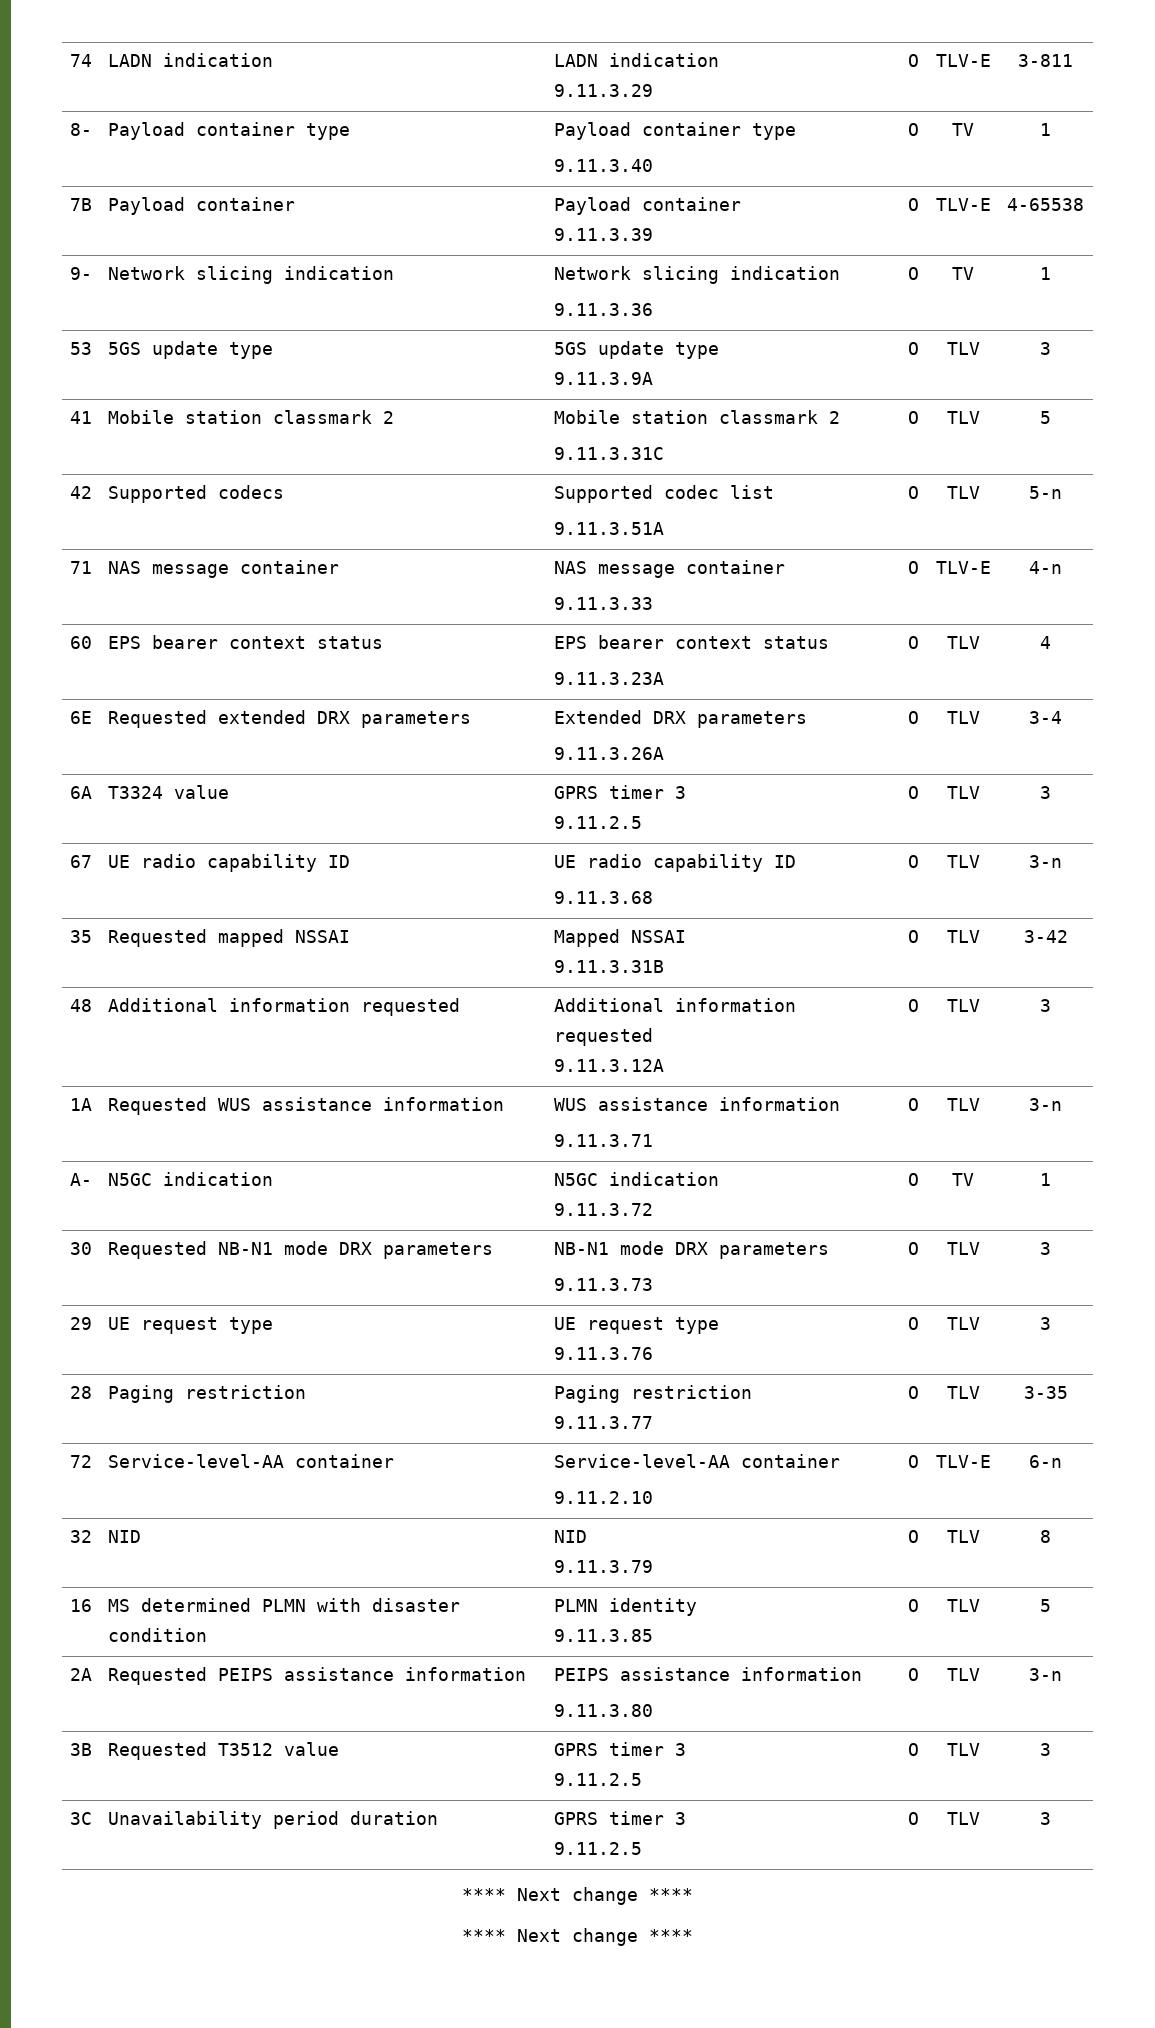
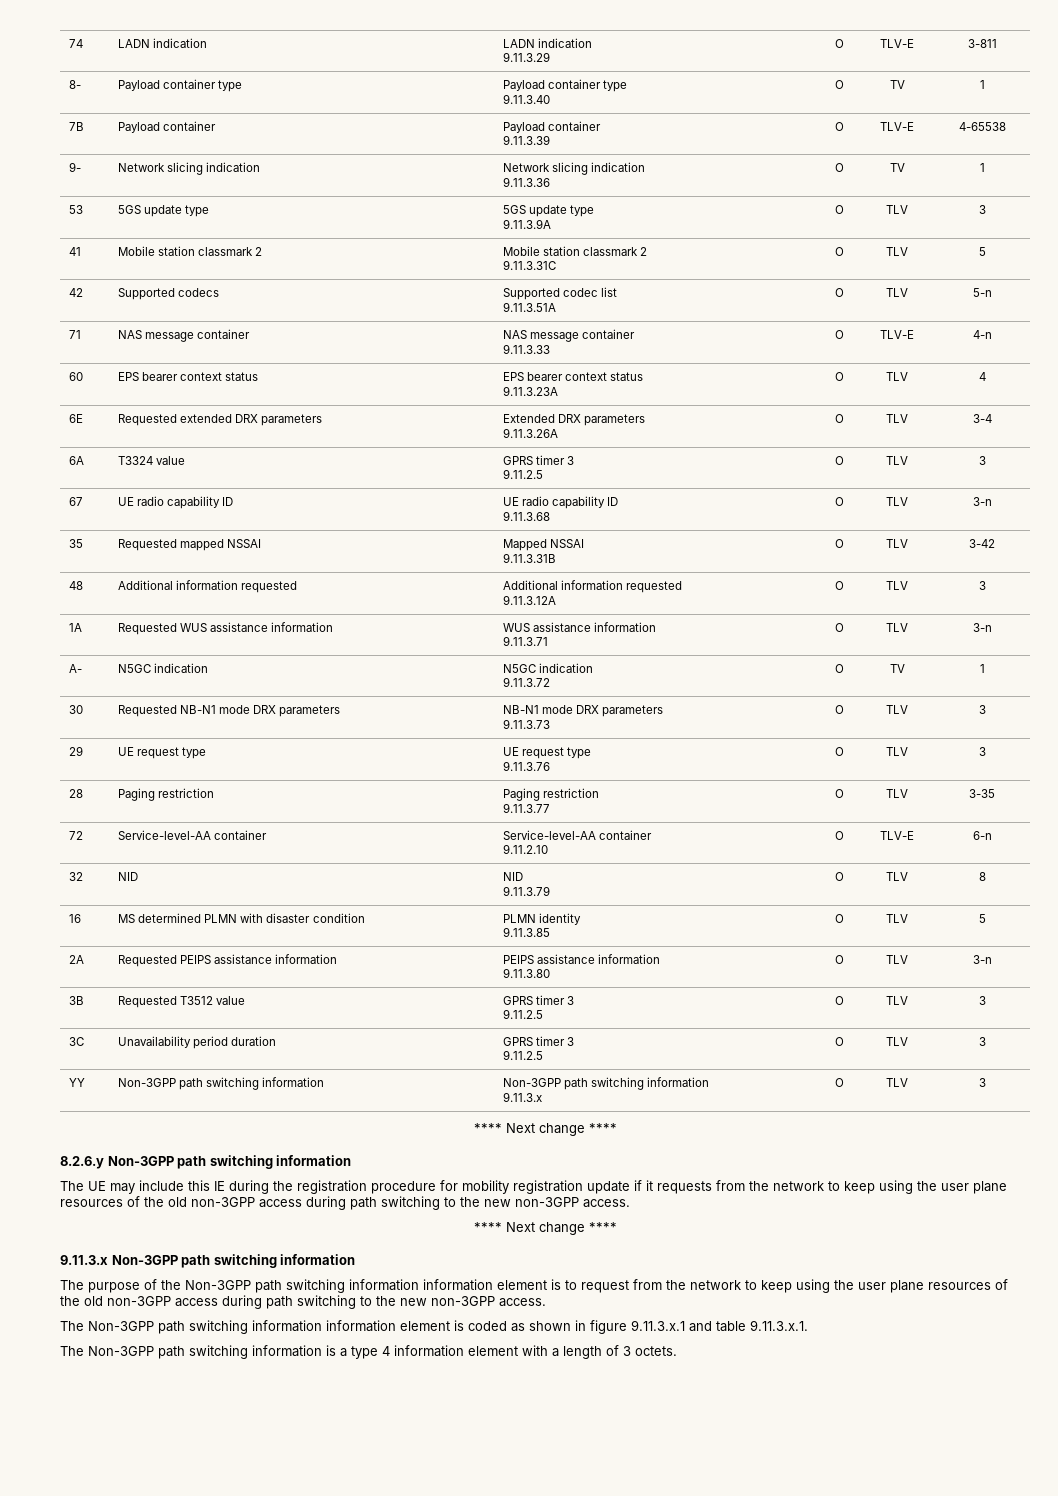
[462,1887,693,1905] [462,1928,693,1946] // **** Next change **** // **** Next change **** -> [68,1078,85,1087] [117,1077,325,1090] [502,1077,710,1090] [502,1092,542,1102] [835,1078,844,1087] [886,1078,908,1087] [978,1078,986,1087] [473,1123,617,1136] [60,1155,352,1169] [60,1180,1007,1194] [60,1196,630,1210] [473,1222,617,1235] [60,1254,356,1268] [60,1279,1008,1293] [60,1295,546,1309] [60,1320,808,1334] [60,1345,677,1359] // YY | Non-3GPP path switching information | Non-3GPP path switching information // 9.11.3.x | O | TLV | 3 // **** Next change **** // 8.2.6.y Non-3GPP path switching information // The UE may include this IE during the registration procedure for mobility registration update if it requests from the network to keep using the user plane resources of the old non-3GPP access during path switching to the new non-3GPP access. // **** Next change **** // 9.11.3.x Non-3GPP path switching information // The purpose of the Non-3GPP path switching information information element is to request from the network to keep using the user plane resources of the old non-3GPP access during path switching to the new non-3GPP access. // The Non-3GPP path switching information information element is coded as shown in figure 9.11.3.x.1 and table 9.11.3.x.1. // The Non-3GPP path switching information is a type 4 information element with a length of 3 octets.

